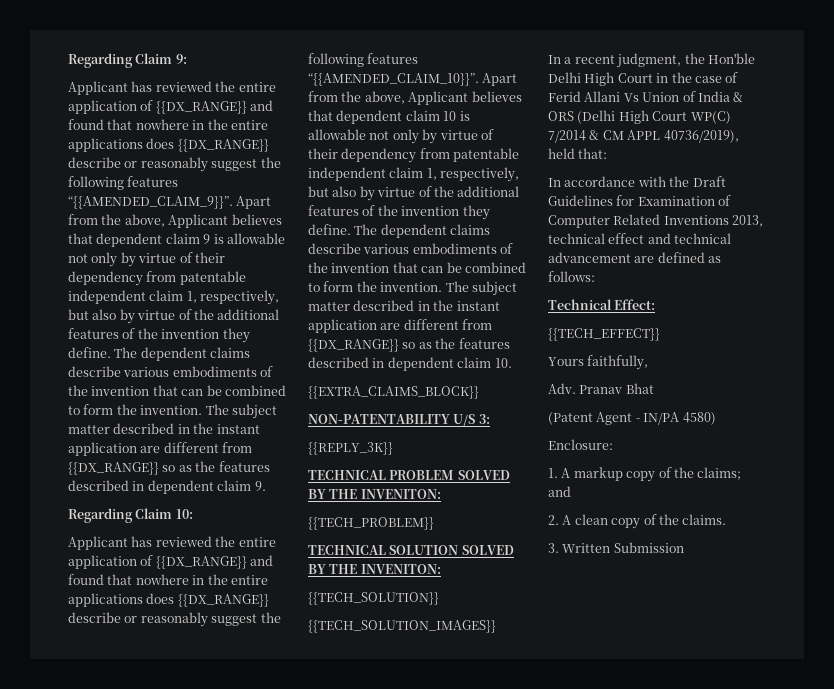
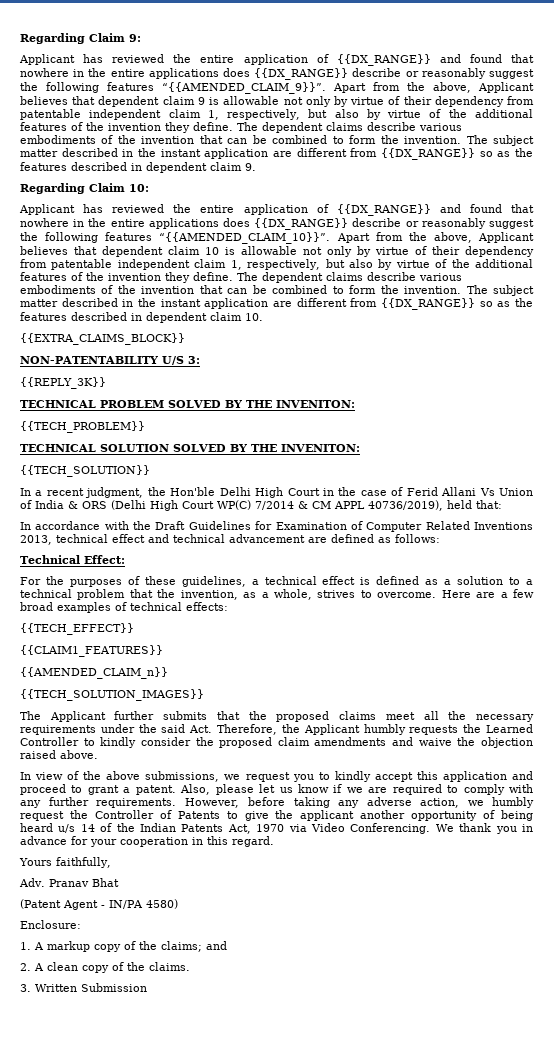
[308,620,496,633] // {{TECH_SOLUTION_IMAGES}} -> (150, 471) none
[548,328,660,341] {{TECH_EFFECT}} -> [20,576,533,587] [20,589,534,600] [20,602,228,613] [20,623,134,635] [20,645,163,657] [20,667,168,679] [20,689,204,701] [20,711,534,722] [20,724,533,735] [20,737,533,748] [20,750,98,759] [20,771,533,782] [20,784,533,795] [20,797,534,808] [20,810,533,821] [20,823,533,834] [20,836,274,847] For the purposes of these guidelines, a technical effect is defined as a solution to a technical problem that the invention, as a whole, strives to overcome. Here are a few broad examples of technical effects: // {{TECH_EFFECT}} // {{CLAIM1_FEATURES}} // {{AMENDED_CLAIM_n}} // {{TECH_SOLUTION_IMAGES}} // The Applicant further submits that the proposed claims meet all the necessary requirements under the said Act. Therefore, the Applicant humbly requests the Learned Controller to kindly consider the proposed claim amendments and waive the objection raised above. // In view of the above submissions, we request you to kindly accept this application and proceed to grant a patent. Also, please let us know if we are required to comply with any further requirements. However, before taking any adverse action, we humbly request the Controller of Patents to give the applicant another opportunity of being heard u/s 14 of the Indian Patents Act, 1970 via Video Conferencing. We thank you in advance for your cooperation in this regard.

